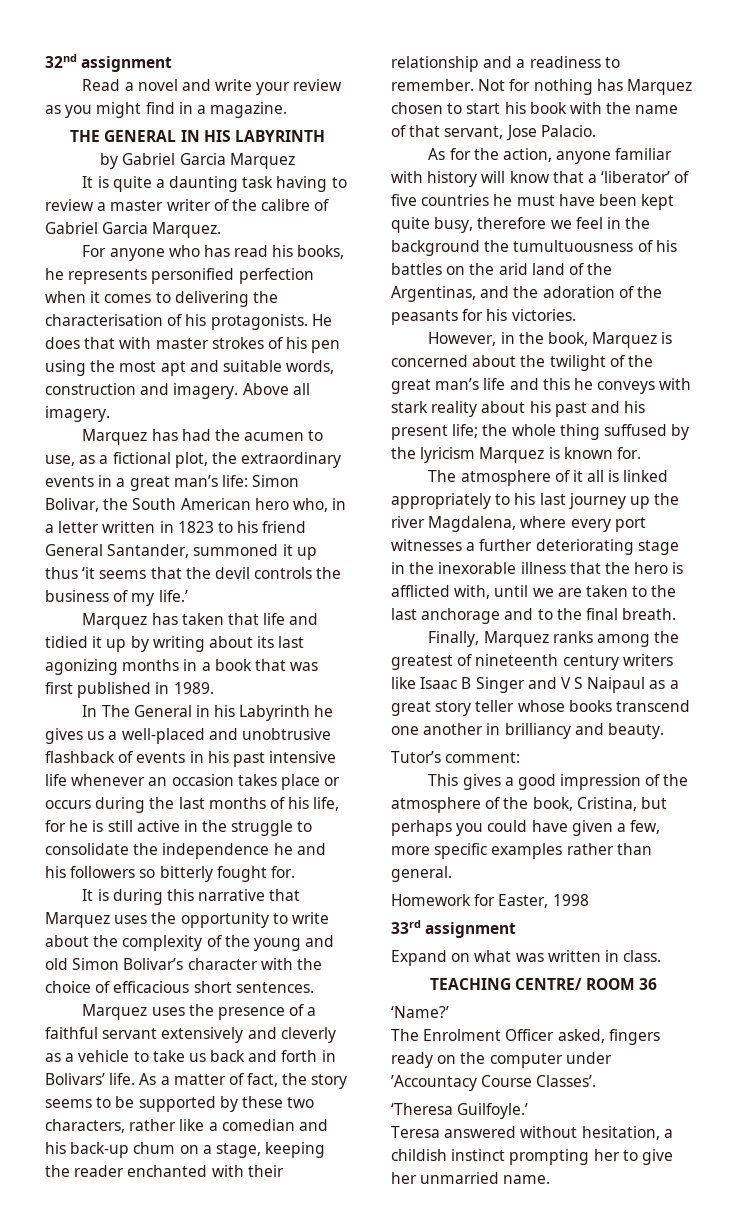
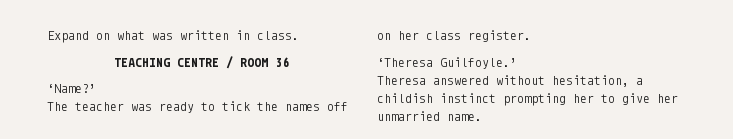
[45,54,173,72] [82,79,343,95] [45,102,288,118] [70,130,325,142] [100,153,295,169] [82,176,347,192] [45,199,330,211] [45,222,222,238] [82,245,345,261] [45,268,314,284] [45,291,278,307] [45,314,332,330] [45,337,341,353] [45,360,335,376] [45,383,310,399] [45,406,110,422] [82,429,324,445] [45,452,342,468] [45,475,300,491] [45,498,347,512] [45,521,307,533] [45,544,317,560] [45,567,342,579] [45,590,188,606] [82,613,319,629] [45,636,305,652] [45,659,319,675] [45,682,214,698] [82,705,334,721] [45,728,331,744] [45,751,337,767] [45,774,341,790] [45,797,340,813] [45,820,313,836] [45,843,326,859] [45,866,295,882] [82,889,301,905] [45,912,329,928] [45,935,335,951] [45,958,322,970] [45,981,314,993] [82,1004,317,1020] [45,1027,336,1043] [45,1050,336,1062] [45,1073,348,1089] [45,1096,315,1112] [45,1119,328,1133] [45,1142,326,1158] [45,1165,284,1177] [391,56,620,72] [391,79,692,95] [391,102,679,114] [391,125,596,141] [428,148,673,164] [391,171,690,187] [391,194,675,210] [391,217,651,233] [391,240,677,256] [391,263,613,275] [391,286,662,302] [391,309,576,325] [428,332,673,348] [391,355,653,371] [391,378,692,394] [391,401,646,417] [391,424,690,440] [391,447,641,463] [428,470,669,486] [391,493,680,509] [391,516,646,532] [391,539,679,555] [391,562,684,574] [391,585,677,599] [391,608,677,624] [428,631,680,647] [391,654,673,670] [391,677,679,693] [391,700,690,716] [391,723,664,739] [391,751,521,763] [428,774,689,790] [391,797,667,813] [391,820,661,836] [391,843,652,859] [391,866,452,882] [391,894,589,908] [391,920,517,938] 32nd assignment // Read a novel and write your review as you might find in a magazine. // THE GENERAL IN HIS LABYRINTH // by Gabriel Garcia Marquez // It is quite a daunting task having to review a master writer of the calibre of Gabriel Garcia Marquez. // For anyone who has read his books, he represents personified perfection when it comes to delivering the characterisation of his protagonists. He does that with master strokes of his pen using the most apt and suitable words, construction and imagery. Above all imagery. // Marquez has had the acumen to use, as a fictional plot, the extraordinary events in a great man’s life: Simon Bolivar, the South American hero who, in a letter written in 1823 to his friend General Santander, summoned it up thus ‘it seems that the devil controls the business of my life.’ // Marquez has taken that life and tidied it up by writing about its last agonizing months in a book that was first published in 1989. // In The General in his Labyrinth he gives us a well-placed and unobtrusive flashback of events in his past intensive life whenever an occasion takes place or occurs during the last months of his life, for he is still active in the struggle to consolidate the independence he and his followers so bitterly fought for. // It is during this narrative that Marquez uses the opportunity to write about the complexity of the young and old Simon Bolivar’s character with the choice of efficacious short sentences. // Marquez uses the presence of a faithful servant extensively and cleverly as a vehicle to take us back and forth in Bolivars’ life. As a matter of fact, the story seems to be supported by these two characters, rather like a comedian and his back-up chum on a stage, keeping the reader enchanted with their relationship and a readiness to remember. Not for nothing has Marquez chosen to start his book with the name of that servant, Jose Palacio. // As for the action, anyone familiar with history will know that a ‘liberator’ of five countries he must have been kept quite busy, therefore we feel in the background the tumultuousness of his battles on the arid land of the Argentinas, and the adoration of the peasants for his victories. // However, in the book, Marquez is concerned about the twilight of the great man’s life and this he conveys with stark reality about his past and his present life; the whole thing suffused by the lyricism Marquez is known for. // The atmosphere of it all is linked appropriately to his last journey up the river Magdalena, where every port witnesses a further deteriorating stage in the inexorable illness that the hero is afflicted with, until we are taken to the last anchorage and to the final breath. // Finally, Marquez ranks among the greatest of nineteenth century writers like Isaac B Singer and V S Naipaul as a great story teller whose books transcend one another in brilliancy and beauty. // Tutor’s comment: // This gives a good impression of the atmosphere of the book, Cristina, but perhaps you could have given a few, more specific examples rather than general. // Homework for Easter, 1998 // 33rd assignment // -> (47, 37) none
[515,978,583,990] CENTRE/ -> [177,56,233,69] CENTRE /
[423,1029,660,1045] [391,1052,612,1068] [391,1075,597,1091] Enrolment Officer asked, fingers ready on the computer under ’Accountacy Course Classes’. -> [75,101,348,113] [377,30,531,42] teacher was ready to tick the names off on her class register.
[391,1126,440,1138] Teresa -> [377,76,426,85] Theresa

